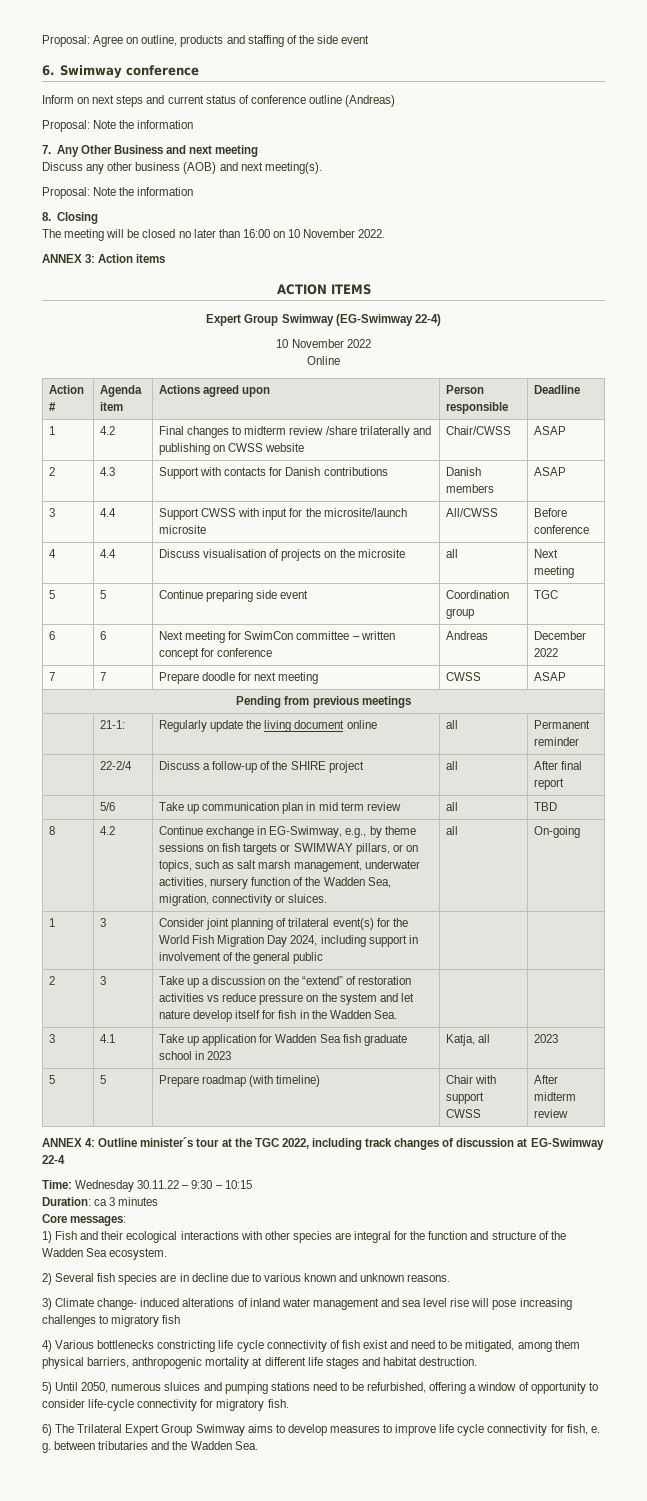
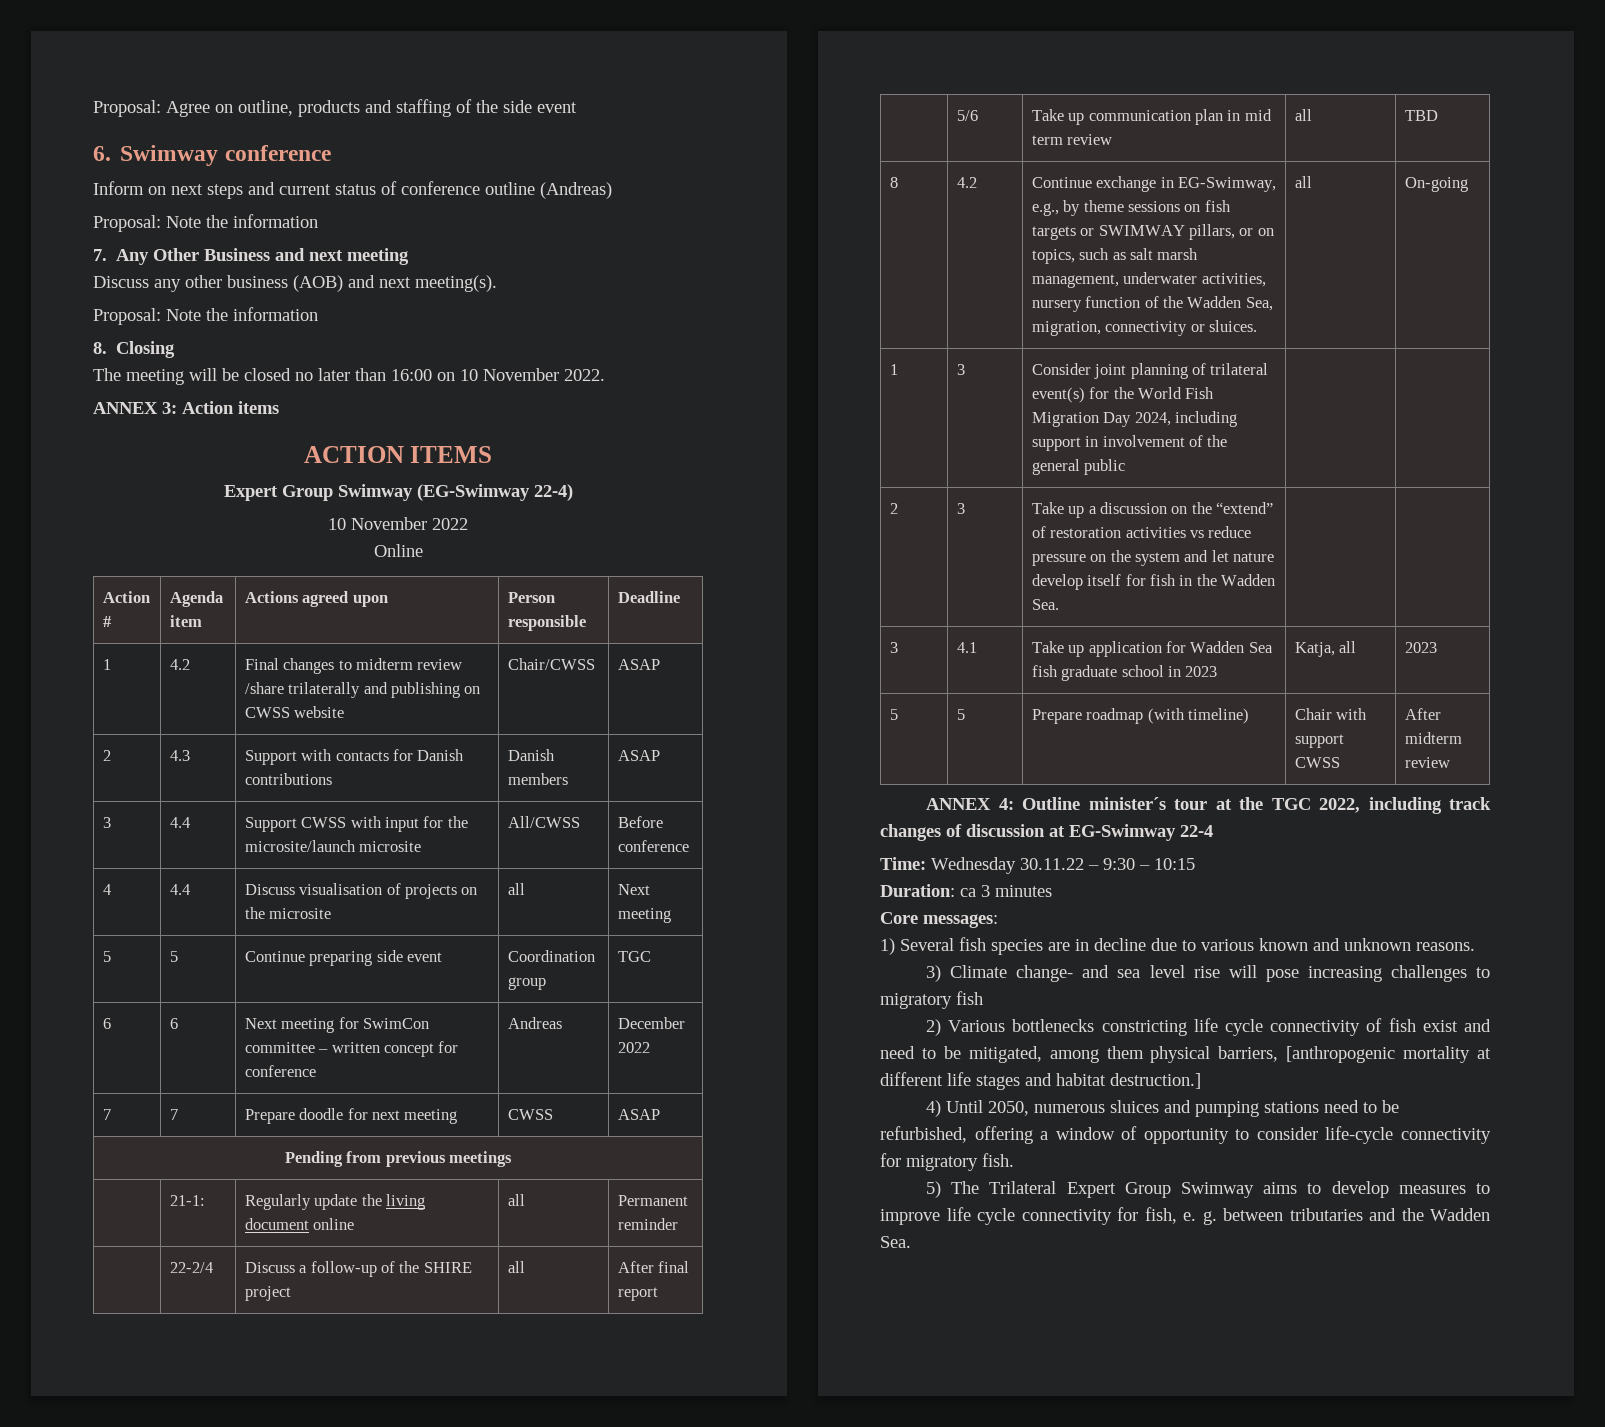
[55,1231,566,1243] [42,1248,168,1260] [42,1273,52,1285] Fish and their ecological interactions with other species are integral for the function and structure of the Wadden Sea ecosystem. // 2) -> (895, 946) none
[140,1298,379,1310] induced alterations of inland water management -> (1074, 973) none
[42,1340,52,1352] 4) -> [926,1019,942,1036] 2)
[132,1357,203,1369] anthropogenic -> [1286,1046,1396,1063] [anthropogenic
[419,1357,478,1366] [42,1382,52,1394] destruction. // 5) -> [1110,1073,1201,1089] [926,1100,942,1117] destruction.] // 4)
[42,1424,52,1436] 6) -> [926,1181,942,1198] 5)

